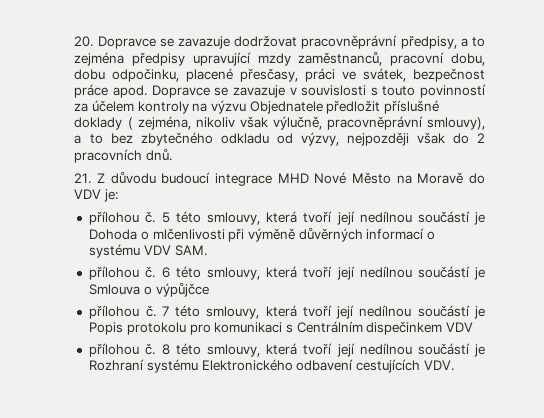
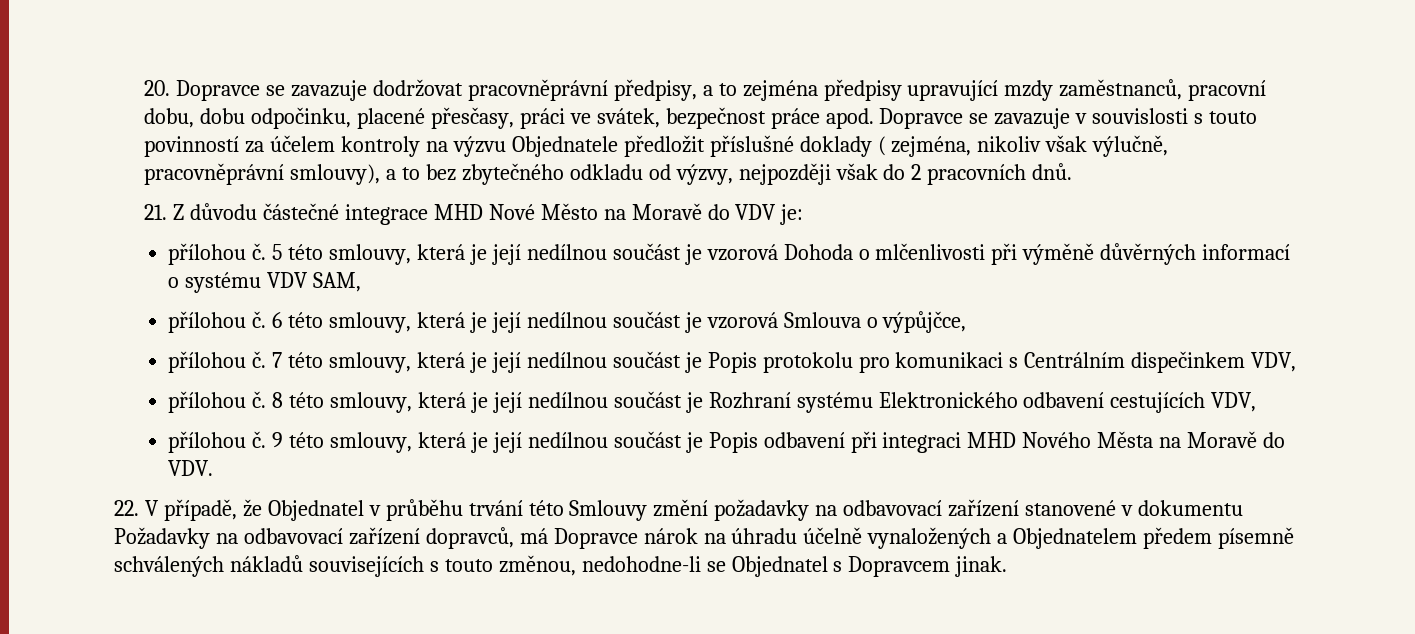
[161,172,211,184] budoucí -> [262,203,339,220] částečné
[303,211,485,225] tvoří její nedílnou součástí je -> [469,243,778,265] je její nedílnou součást je vzorová
[174,245,207,256] SAM. -> [313,272,362,292] SAM,
[303,266,485,280] tvoří její nedílnou součástí je -> [469,311,778,333] je její nedílnou součást je vzorová
[155,282,209,297] výpůjčce -> [882,311,967,333] výpůjčce,
[302,305,470,319] tvoří její nedílnou součástí -> [469,351,681,373] je její nedílnou součást
[445,322,473,332] VDV -> [1251,352,1297,372] VDV,
[303,343,470,357] tvoří její nedílnou součástí -> [470,391,682,413] je její nedílnou součást
[423,360,454,371] VDV. -> [1211,392,1257,412] [168,431,1286,453] [168,460,214,476] [114,499,1243,521] [114,527,1295,549] [114,555,1008,577] VDV, // přílohou č. 9 této smlouvy, která je její nedílnou součást je Popis odbavení při integraci MHD Nového Města na Moravě do VDV. // 22. V případě, že Objednatel v průběhu trvání této Smlouvy změní požadavky na odbavovací zařízení stanovené v dokumentu Požadavky na odbavovací zařízení dopravců, má Dopravce nárok na úhradu účelně vynaložených a Objednatelem předem písemně schválených nákladů souvisejících s touto změnou, nedohodne-li se Objednatel s Dopravcem jinak.

